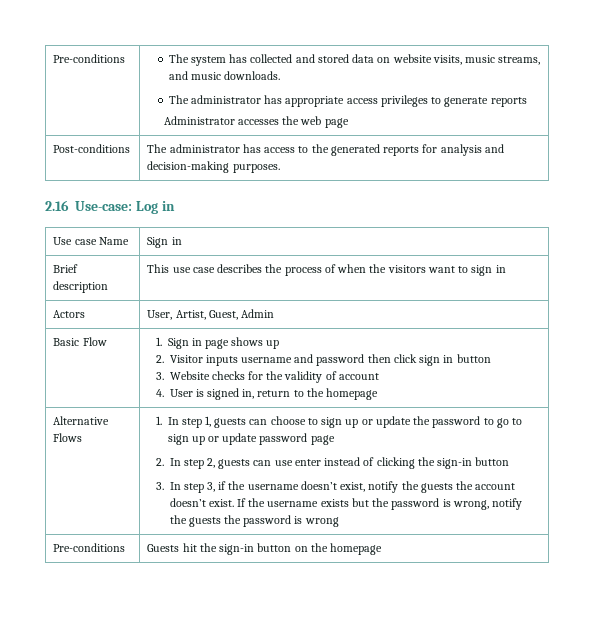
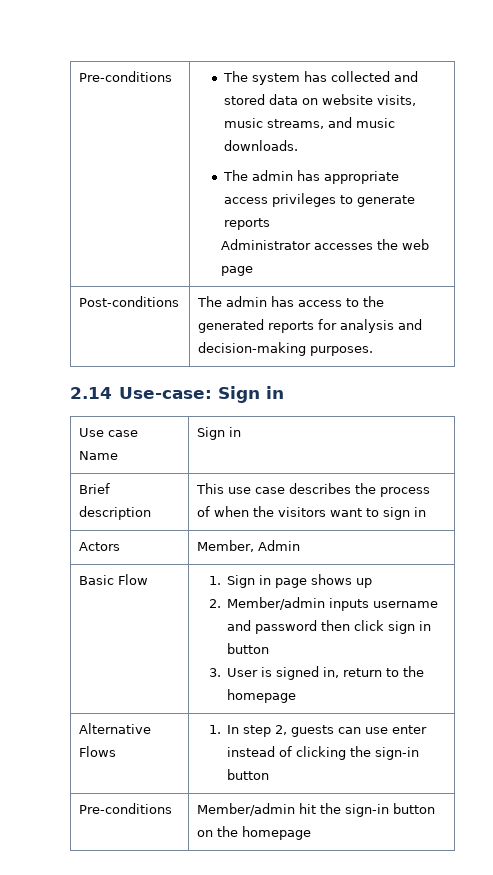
[190,95,261,104] administrator -> [251,170,293,181] admin
[169,144,240,153] administrator -> [226,296,268,307] admin
[45,200,158,214] 2.16 Use-case: Log -> [70,386,260,403] 2.14 Use-case: Sign
[147,310,238,320] User, Artist, Guest, -> [197,540,255,552] Member,
[169,355,203,363] Visitor -> [227,597,326,610] Member/admin
[169,371,379,383] [155,389,164,397] Website checks for the validity of account // 4. -> (221, 672) none
[204,416,523,428] [167,433,335,445] [155,458,204,469] 1, guests can choose to sign up or update the password to go to sign up or update password page // 2. In step -> (272, 731) none
[155,481,516,493] [169,498,523,510] [169,515,339,527] [53,543,126,552] [147,544,180,552] // 3. In step 3, if the username doesn’t exist, notify the guests the account doesn’t exist. If the username exists but the password is wrong, notify the guests the password is wrong // Pre-conditions | Guests -> [79,803,173,814] [197,803,296,816] // Pre-conditions | Member/admin

